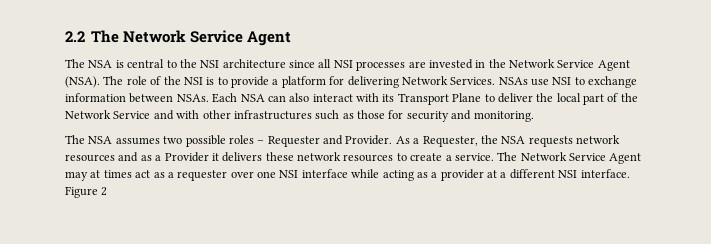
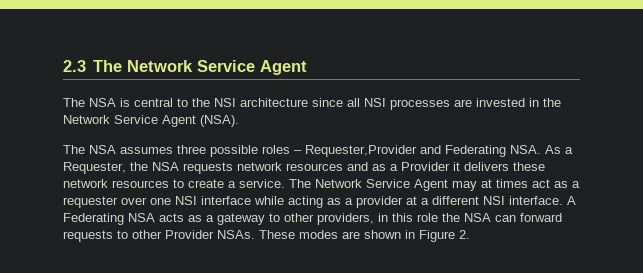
[65,31,85,42] 2.2 -> [63,60,86,72] 2.3
[103,76,638,88] [65,93,638,105] [65,110,534,122] The role of the NSI is to provide a platform for delivering Network Services. NSAs use NSI to exchange information between NSAs. Each NSA can also interact with its Transport Plane to deliver the local part of the Network Service and with other infrastructures such as those for security and monitoring. -> (239, 121) none
[163,136,183,144] two -> [177,145,206,154] three
[267,135,393,147] Requester and Provider. -> [305,145,541,157] Requester,Provider and Federating NSA.
[65,186,108,198] Figure 2 -> [567,196,576,205] [63,213,562,225] [63,230,470,242] A Federating NSA acts as a gateway to other providers, in this role the NSA can forward requests to other Provider NSAs. These modes are shown in Figure 2.

